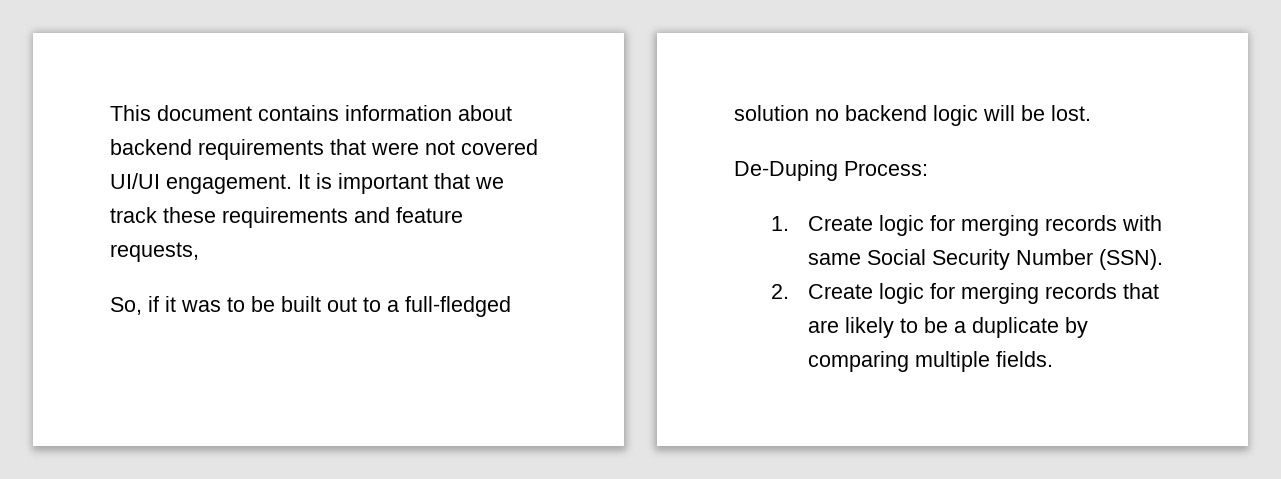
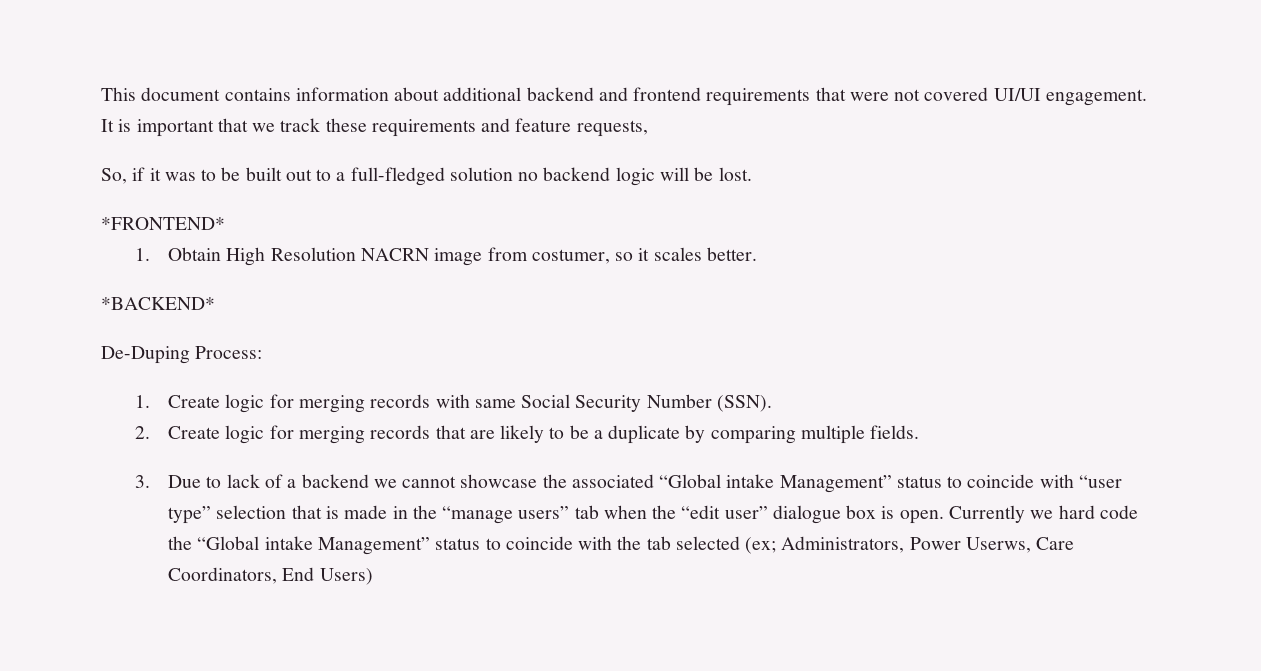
[110,139,192,155] backend -> [443,87,702,101] additional backend and frontend
(1091, 113) none -> [101,217,225,230] [134,247,757,266] [101,297,215,310] // *FRONTEND* // 1. Obtain High Resolution NACRN image from costumer, so it scales better. // *BACKEND*
(1054, 359) none -> [134,474,1122,493] [168,505,1138,524] [168,536,1075,555] [168,567,373,585] // 3. Due to lack of a backend we cannot showcase the associated “Global intake Management” status to coincide with “user type” selection that is made in the “manage users” tab when the “edit user” dialogue box is open. Currently we hard code the “Global intake Management” status to coincide with the tab selected (ex; Administrators, Power Userws, Care Coordinators, End Users)

